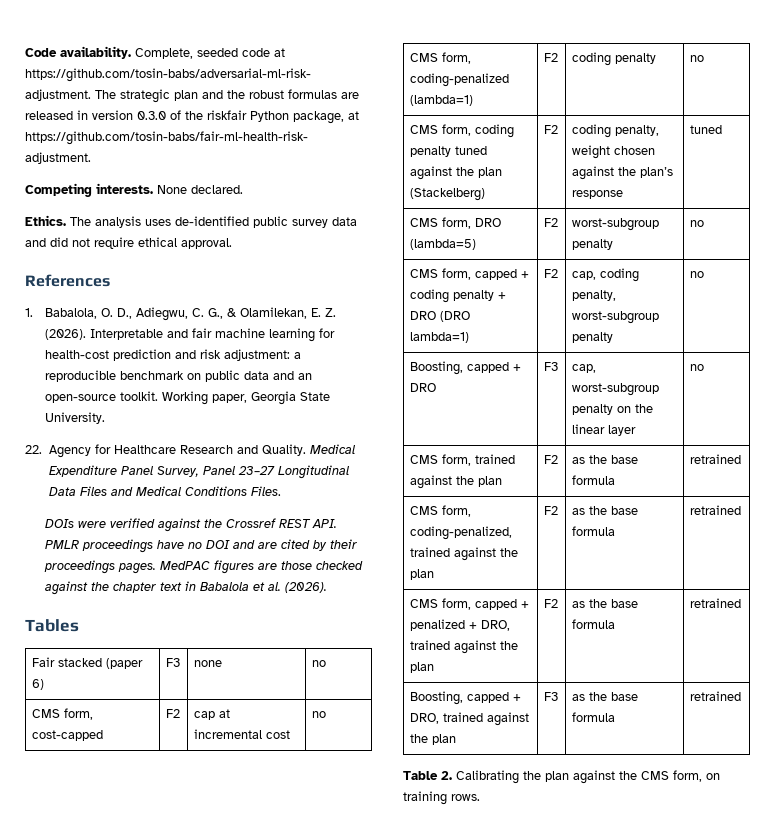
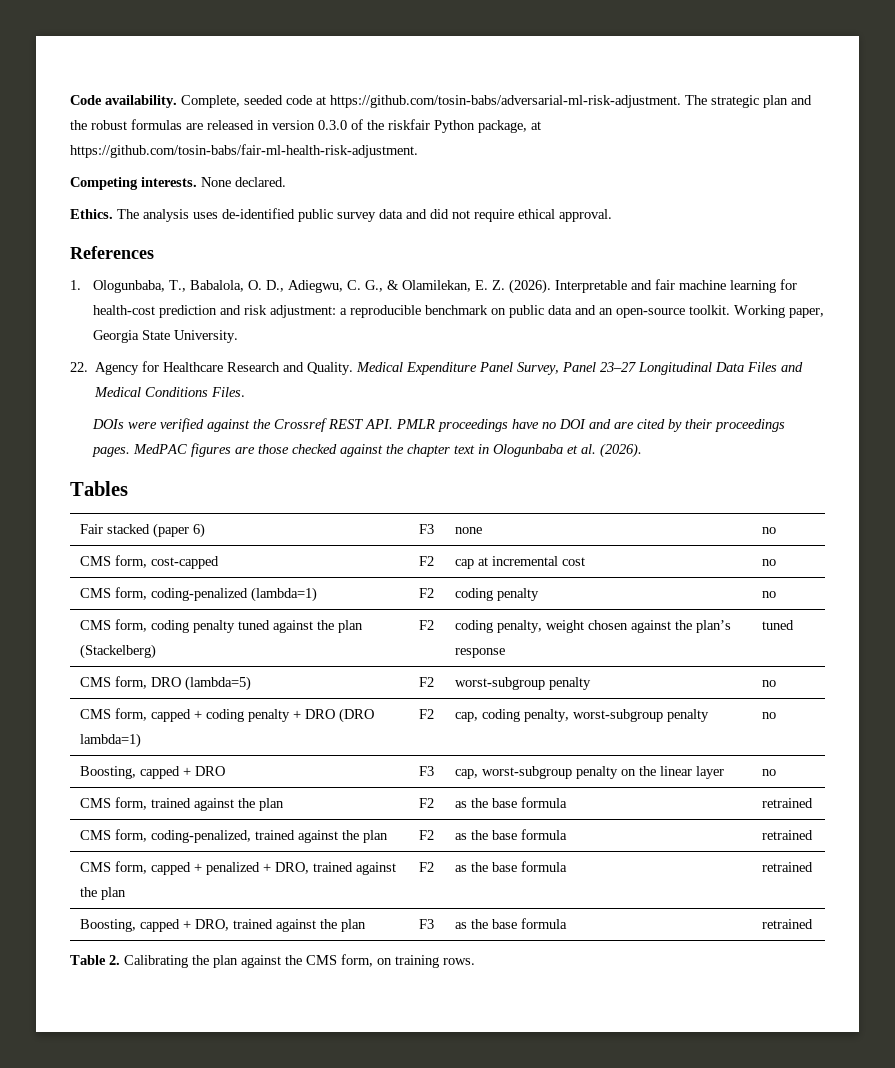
(33, 312) none -> [92,280,186,293] Ologunbaba, T.,
[200,582,250,591] Babalola -> [492,444,563,457] Ologunbaba

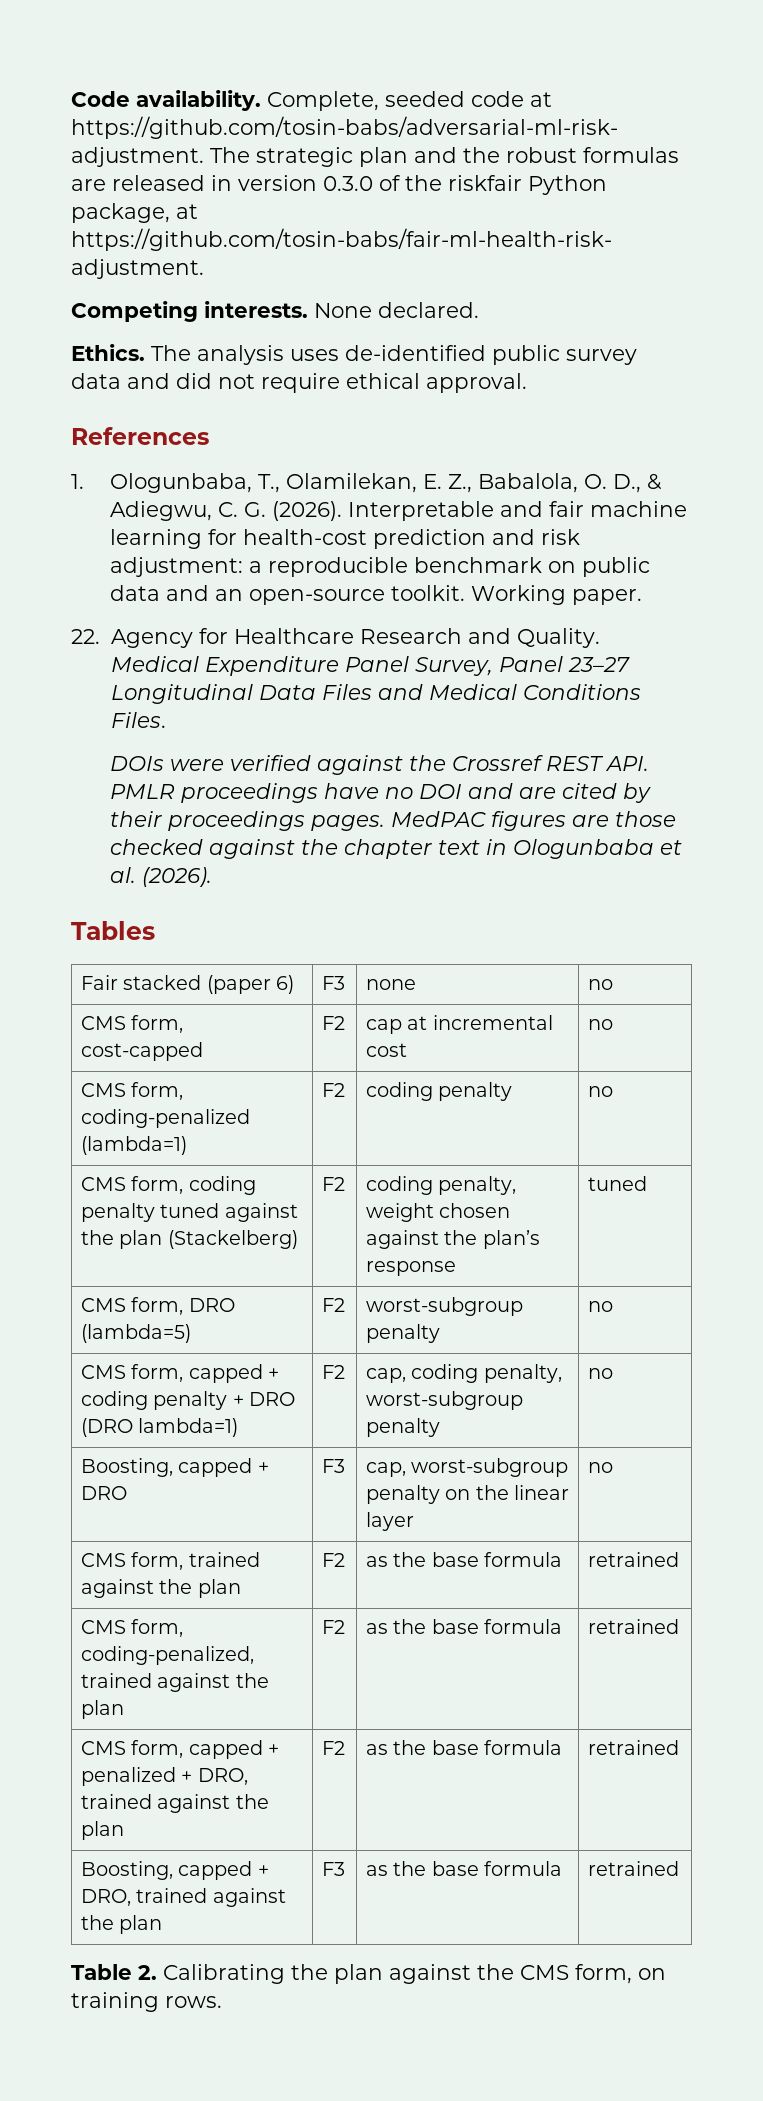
(186, 286) none -> [285,473,472,493] Olamilekan, E. Z.,
(284, 286) none -> [646,474,662,490] &
[364,280,505,292] G., & Olamilekan, E. Z. -> [243,502,266,517] G.
[788,308,824,318] [92,330,238,343] paper, Georgia State University. -> [571,589,642,605] paper.

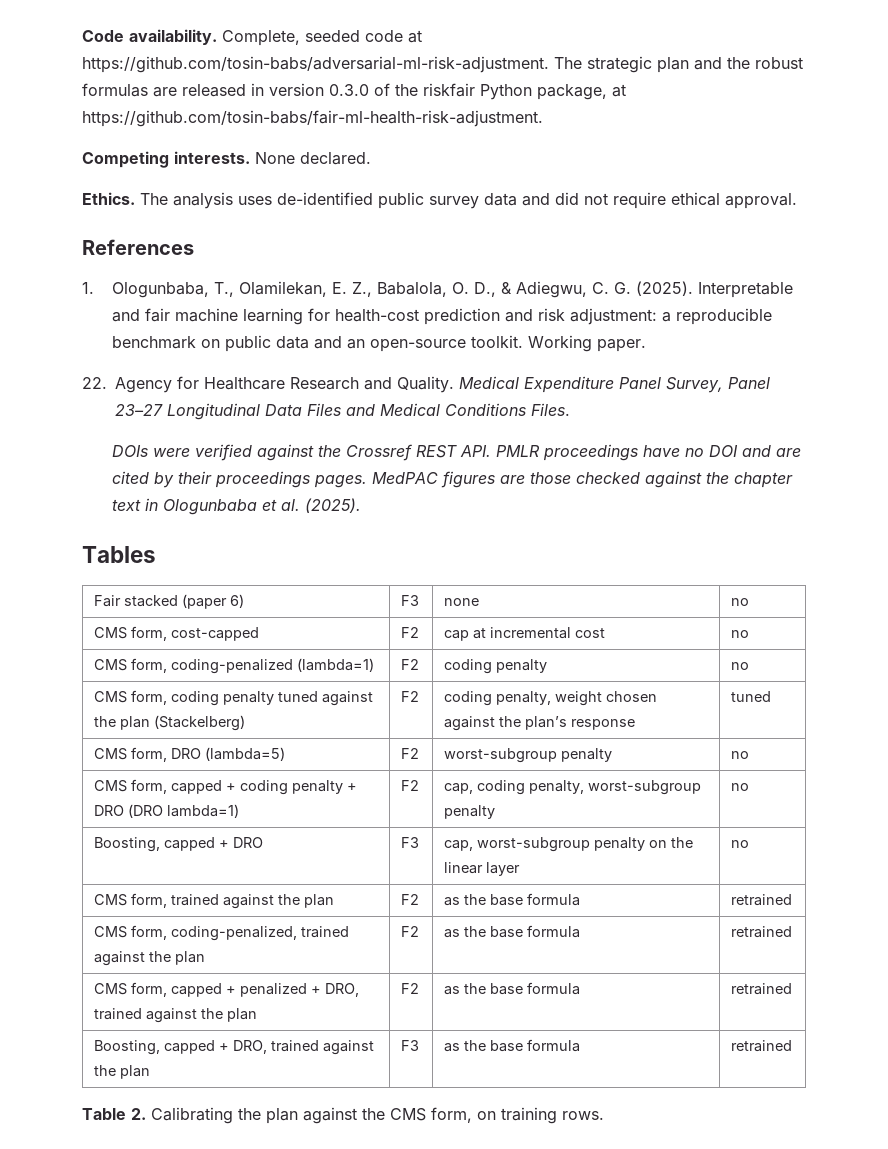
[271,501,342,521] (2026). -> [635,281,693,296] (2025).
[141,867,212,887] (2026). -> [304,498,361,513] (2025).

